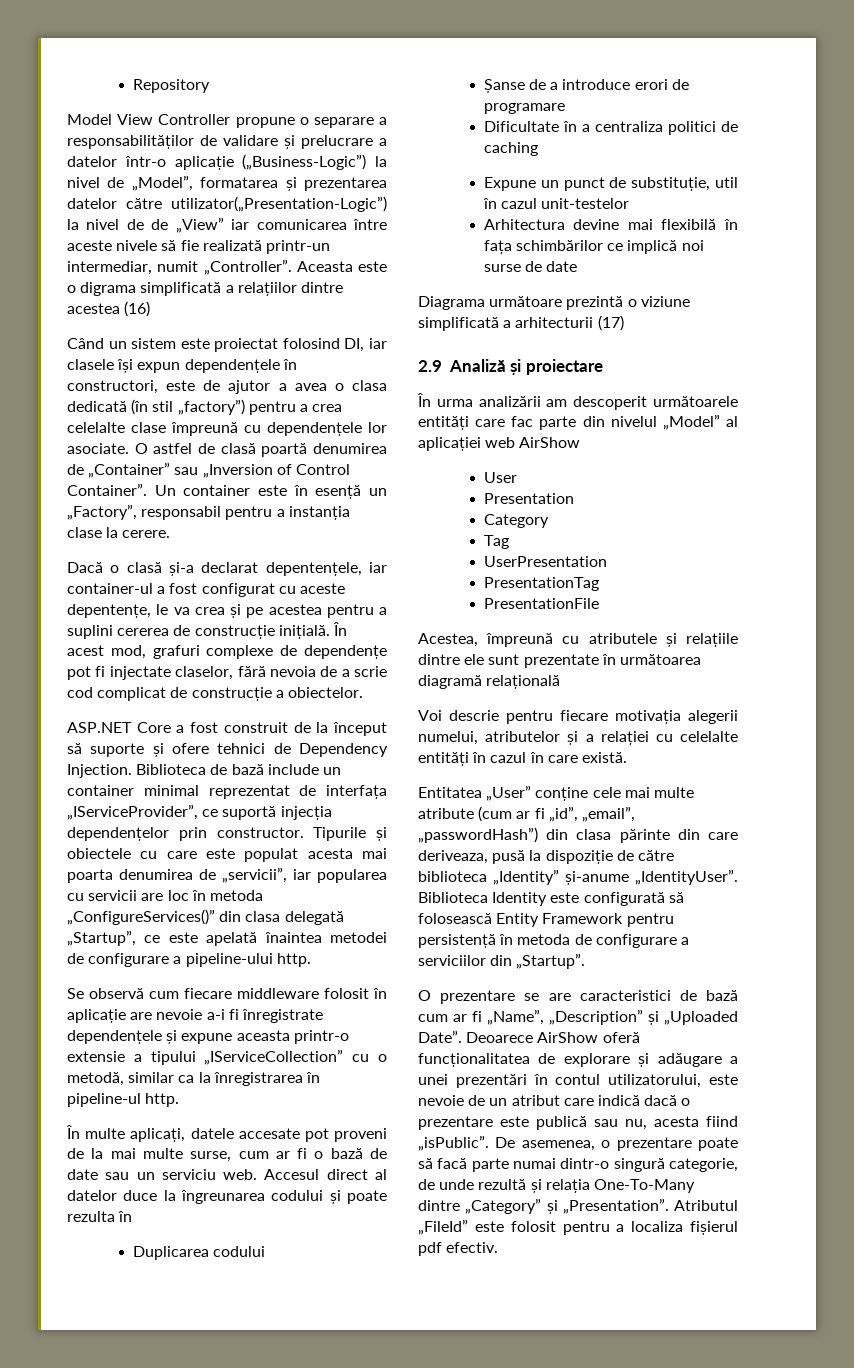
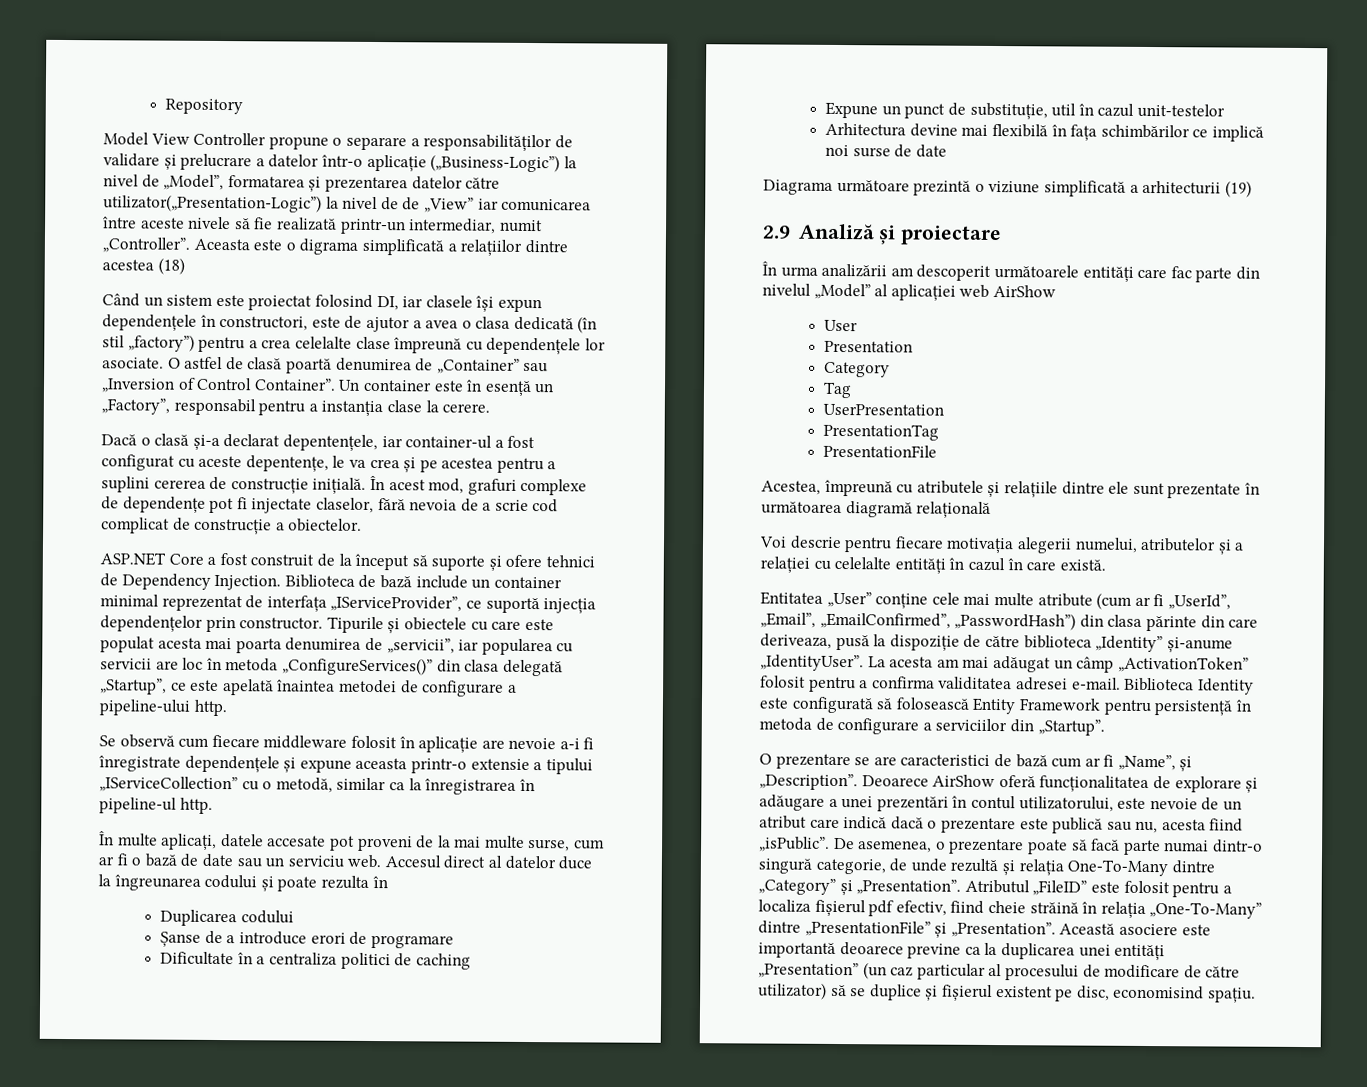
[124,301,151,317] (16) -> [157,257,185,275] (18)
[597,315,624,331] (17) -> [1224,180,1252,198] (19)
[548,806,635,822] [418,827,538,843] „id”, „email”, „passwordHash”) -> [1167,594,1231,610] [760,612,1077,631] „UserId”, „Email”, „EmailConfirmed”, „PasswordHash”)
(738, 877) none -> [867,655,1249,673] [760,675,1121,693] La acesta am mai adăugat un câmp „ActivationToken” folosit pentru a confirma validitatea adresei e-mail.
[549,1009,738,1025] [418,1030,462,1043] „Description” și „Uploaded Date”. -> [1179,756,1193,772] [759,773,858,791] și „Description”.
[418,1219,468,1235] „FileId” -> [1032,880,1088,896] „FileID”
[446,1242,499,1253] efectiv. -> [895,900,1263,919] [758,920,1211,938] [758,942,1166,961] [758,962,1241,981] [758,982,1256,1003] efectiv, fiind cheie străină în relația „One-To-Many” dintre „PresentationFile” și „Presentation”. Această asociere este importantă deoarece previne ca la duplicarea unei entități „Presentation” (un caz particular al procesului de modificare de către utilizator) să se duplice și fișierul existent pe disc, economisind spațiu.

